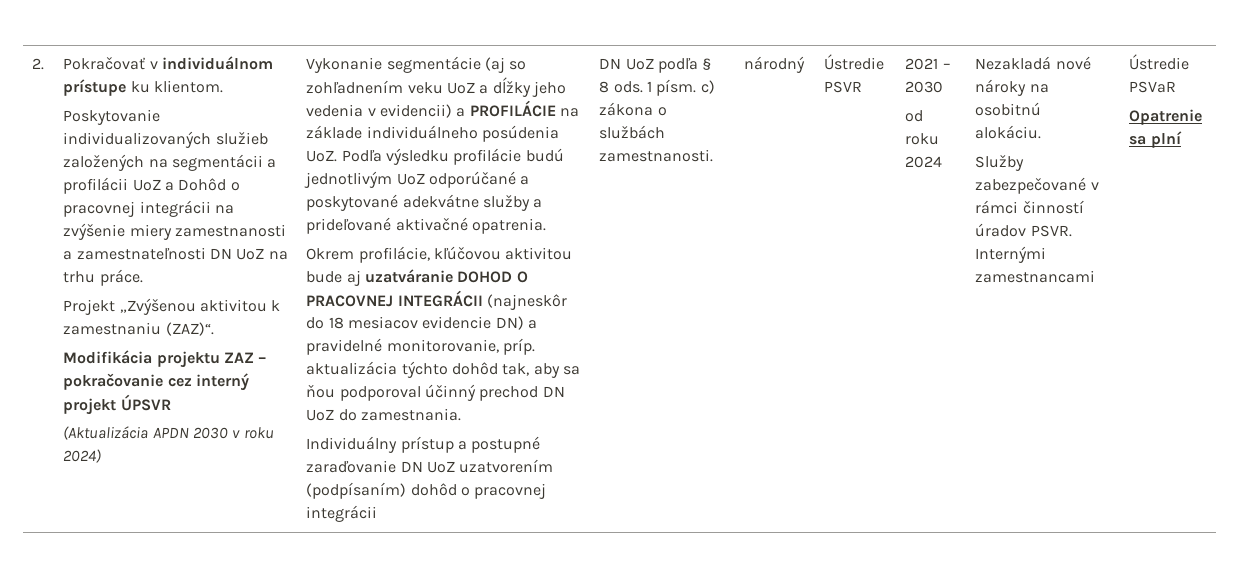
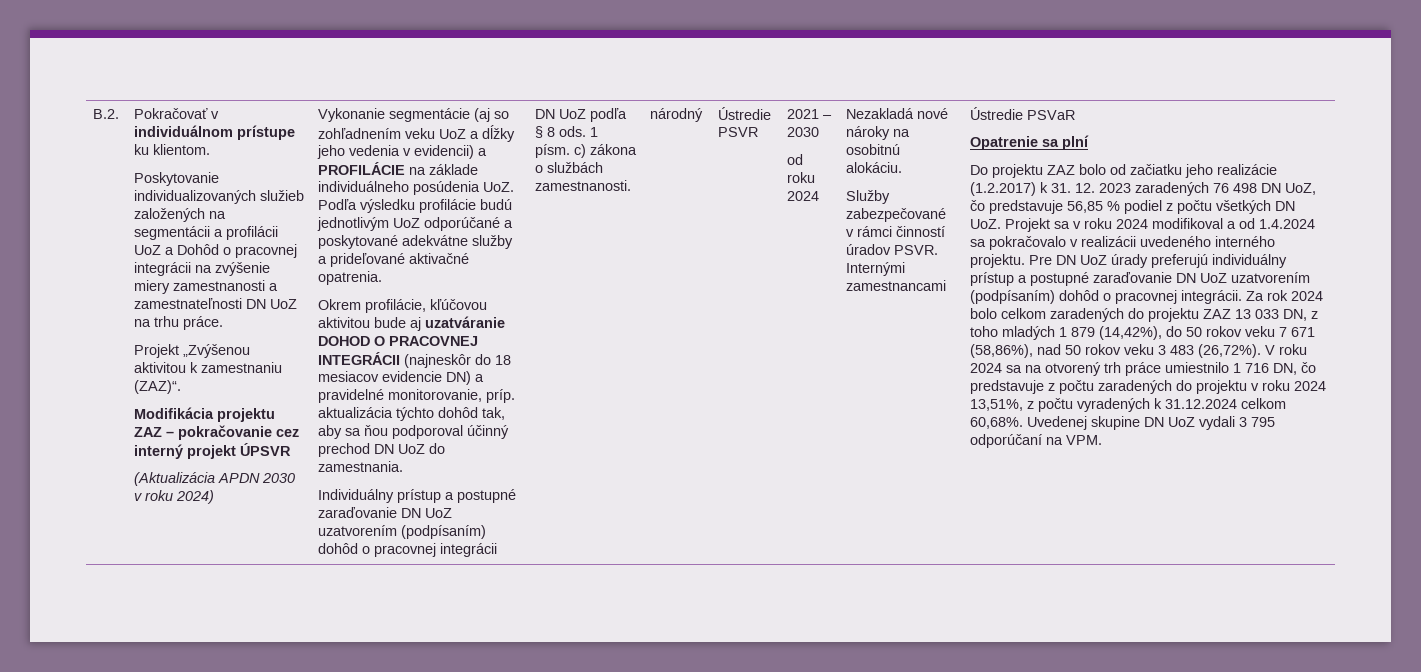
[32,58,45,70] 2. -> [93,109,120,119] B.2.
(1182, 139) none -> [970,164,1278,178] [970,182,1317,196] [970,200,1296,214] [970,218,1316,232] [970,236,1276,250] [970,254,1288,268] [970,272,1311,286] [970,290,1324,304] [970,308,1319,322] [970,326,1316,340] [970,344,1308,358] [970,362,1317,376] [970,380,1327,394] [970,398,1287,412] [970,416,1276,430] [970,434,1103,448] // Do projektu ZAZ bolo od začiatku jeho realizácie (1.2.2017) k 31. 12. 2023 zaradených 76 498 DN UoZ, čo predstavuje 56,85 % podiel z počtu všetkých DN UoZ. Projekt sa v roku 2024 modifikoval a od 1.4.2024 sa pokračovalo v realizácii uvedeného interného projektu. Pre DN UoZ úrady preferujú individuálny prístup a postupné zaraďovanie DN UoZ uzatvorením (podpísaním) dohôd o pracovnej integrácii. Za rok 2024 bolo celkom zaradených do projektu ZAZ 13 033 DN, z toho mladých 1 879 (14,42%), do 50 rokov veku 7 671 (58,86%), nad 50 rokov veku 3 483 (26,72%). V roku 2024 sa na otvorený trh práce umiestnilo 1 716 DN, čo predstavuje z počtu zaradených do projektu v roku 2024 13,51%, z počtu vyradených k 31.12.2024 celkom 60,68%. Uvedenej skupine DN UoZ vydali 3 795 odporúčaní na VPM.

